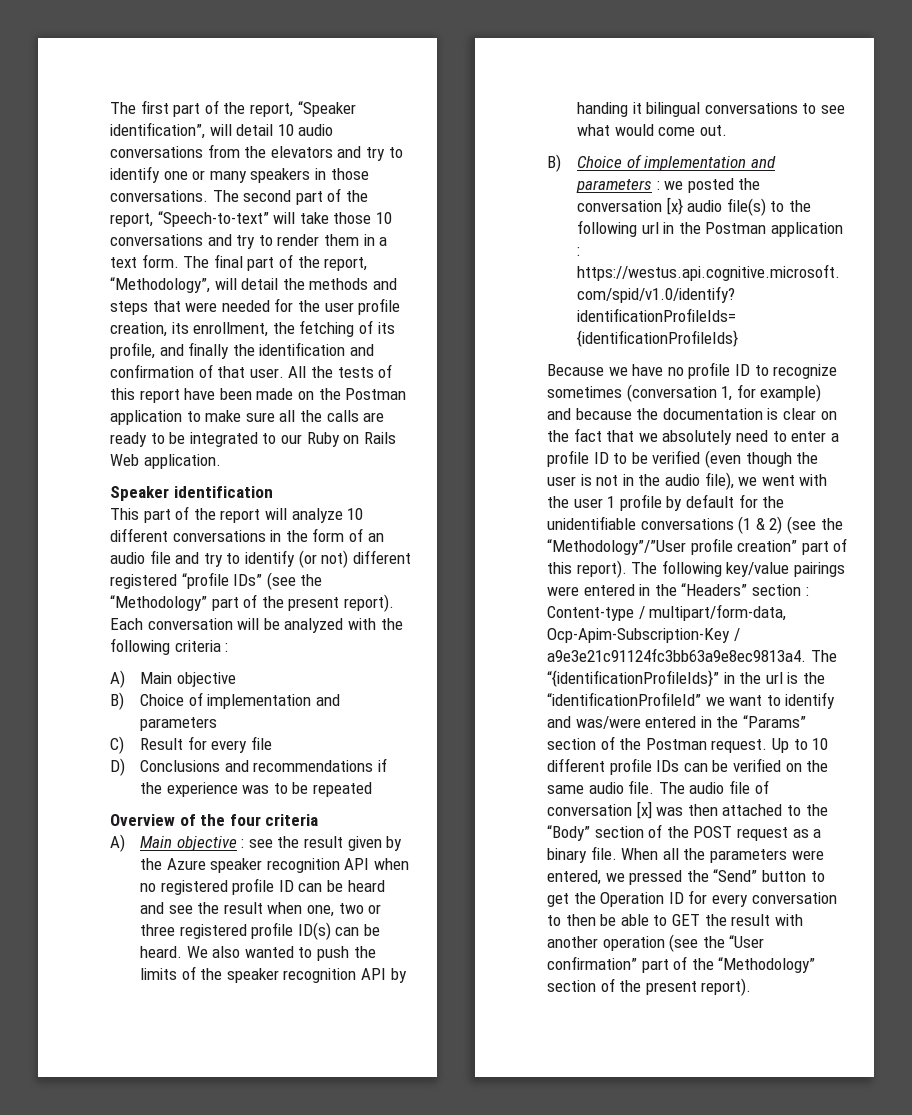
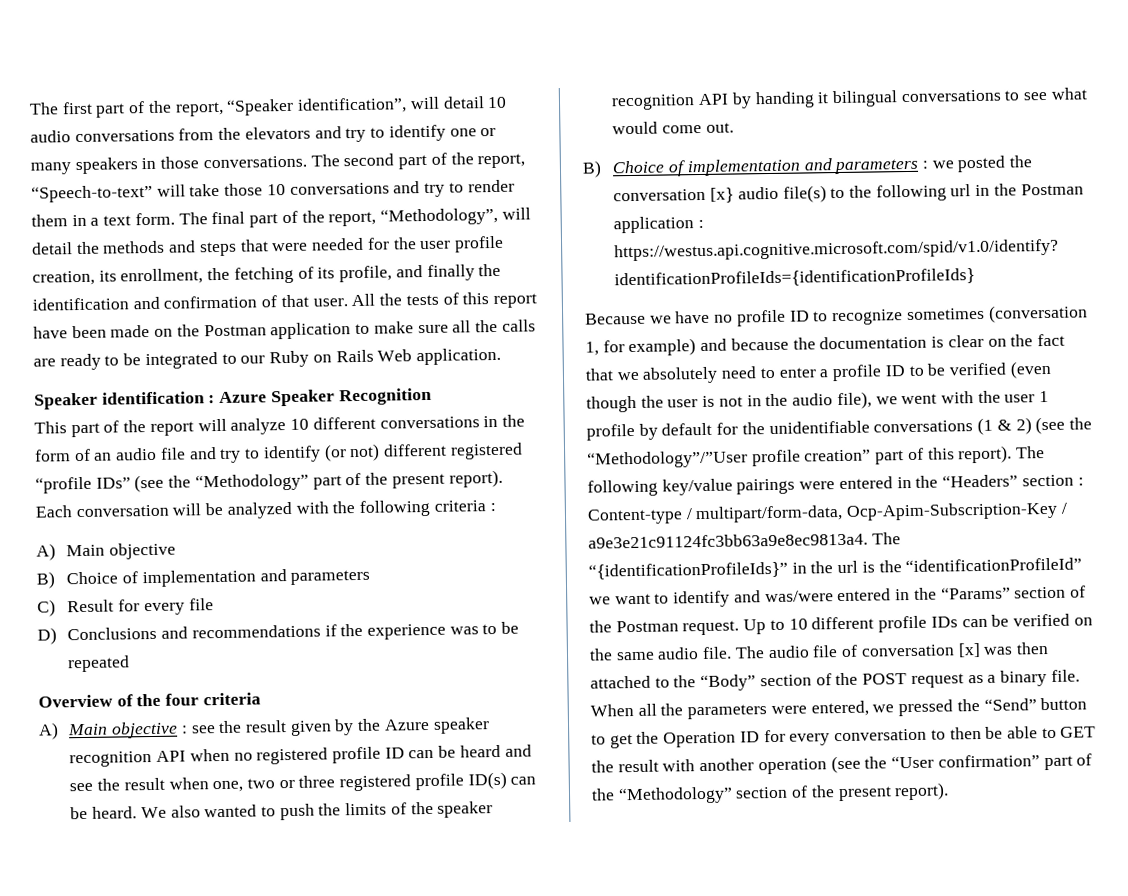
(273, 492) none -> [208,387,432,407] : Azure Speaker Recognition

